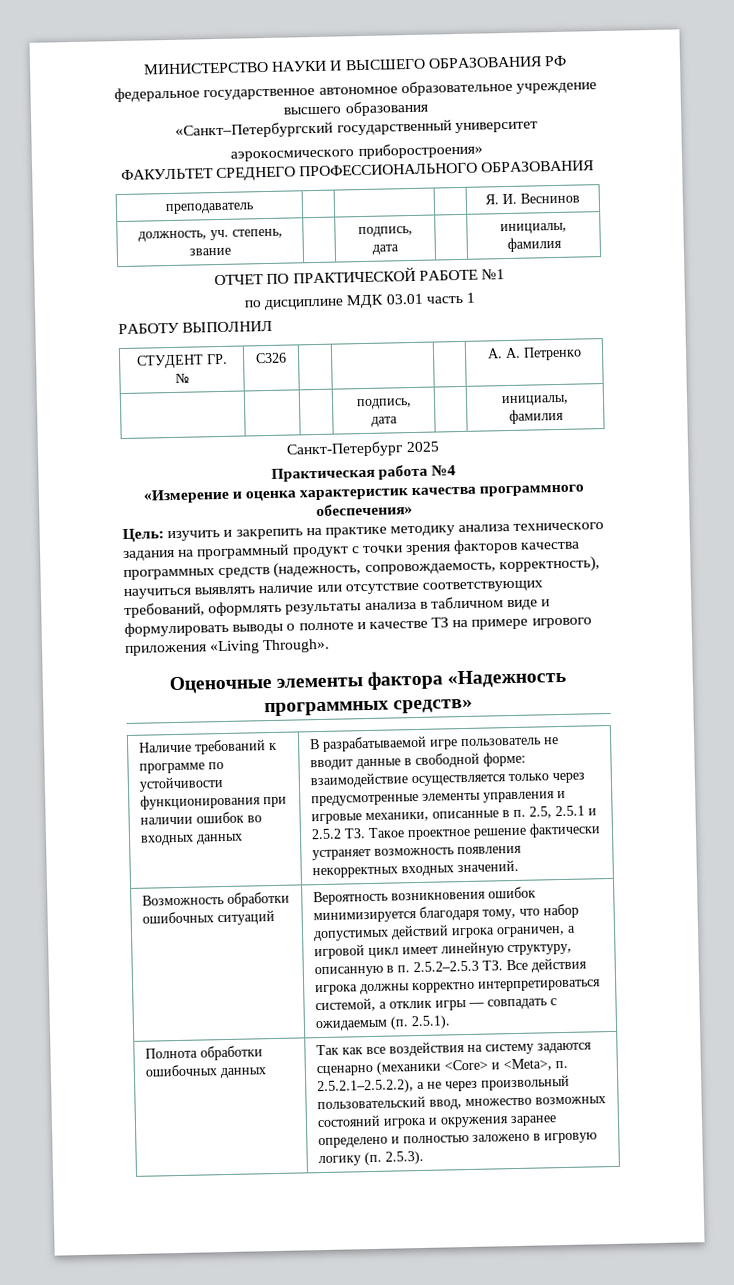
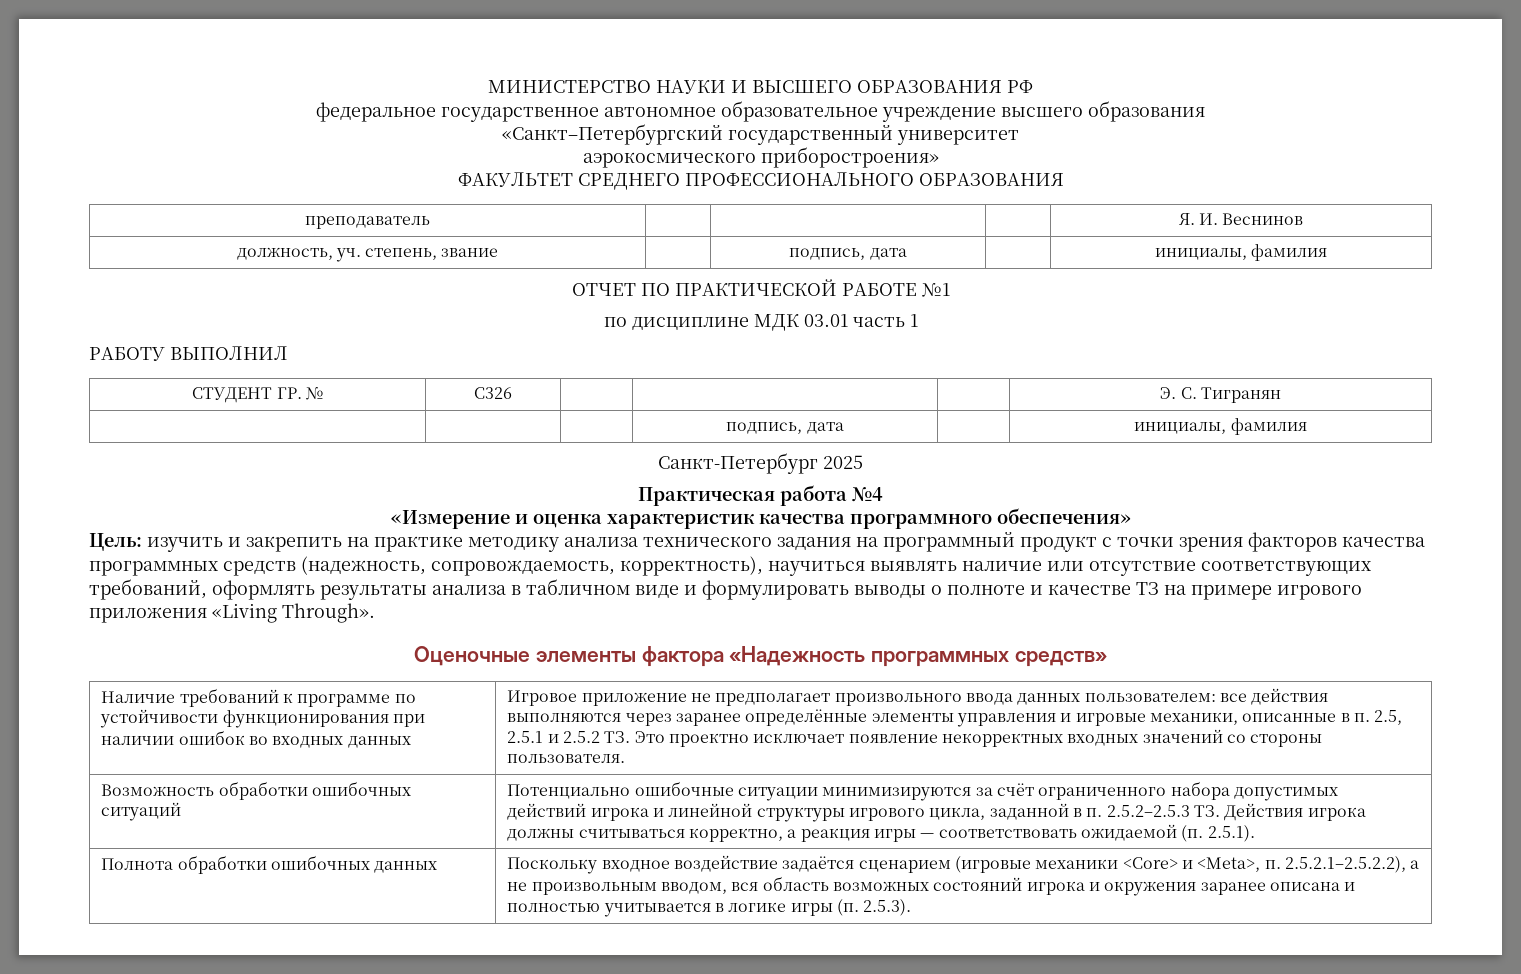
[486,346,582,361] А. А. Петренко -> [1160,387,1281,403] Э. С. Тигранян
[309,735,560,752] [310,751,527,771] [310,772,586,789] [311,793,420,807] В разрабатываемой игре пользователь не вводит данные в свободной форме: взаимодействие осуществляется только через предусмотренные -> [507,688,1329,706] [507,709,868,726] Игровое приложение не предполагает произвольного ввода данных пользователем: все действия выполняются через заранее определённые
[368,822,602,841] [312,845,523,861] [312,859,520,879] [142,891,291,907] [142,909,276,926] [313,886,537,906] [313,903,580,924] [313,924,577,942] [314,941,573,960] [314,957,588,978] [315,979,602,996] [315,997,558,1013] [315,1019,389,1032] Такое проектное решение фактически устраняет возможность появления некорректных входных значений. // Возможность обработки ошибочных ситуаций | Вероятность возникновения ошибок минимизируется благодаря тому, что набор допустимых действий игрока ограничен, а игровой цикл имеет линейную структуру, описанную в п. 2.5.2–2.5.3 ТЗ. Все действия игрока должны корректно интерпретироваться системой, а отклик игры — совпадать с ожидаемым -> [634,729,1323,747] [507,754,626,763] [101,781,412,800] [101,802,182,821] [507,781,1339,801] [507,803,1366,822] [507,824,1178,842] Это проектно исключает появление некорректных входных значений со стороны пользователя. // Возможность обработки ошибочных ситуаций | Потенциально ошибочные ситуации минимизируются за счёт ограниченного набора допустимых действий игрока и линейной структуры игрового цикла, заданной в п. 2.5.2–2.5.3 ТЗ. Действия игрока должны считываться корректно, а реакция игры — соответствовать ожидаемой
[316,1041,593,1057] [316,1060,442,1077] Так как все воздействия на систему задаются сценарно (механики -> [507,855,1119,874] Поскольку входное воздействие задаётся сценарием (игровые механики
[445,1074,571,1092] [317,1095,533,1110] через произвольный пользовательский ввод, множество -> [531,876,829,895] произвольным вводом, вся область
[318,1136,389,1149] определено -> [1270,882,1341,891] описана
[472,1132,598,1144] [318,1155,362,1167] заложено в игровую логику -> [603,902,833,917] учитывается в логике игры

